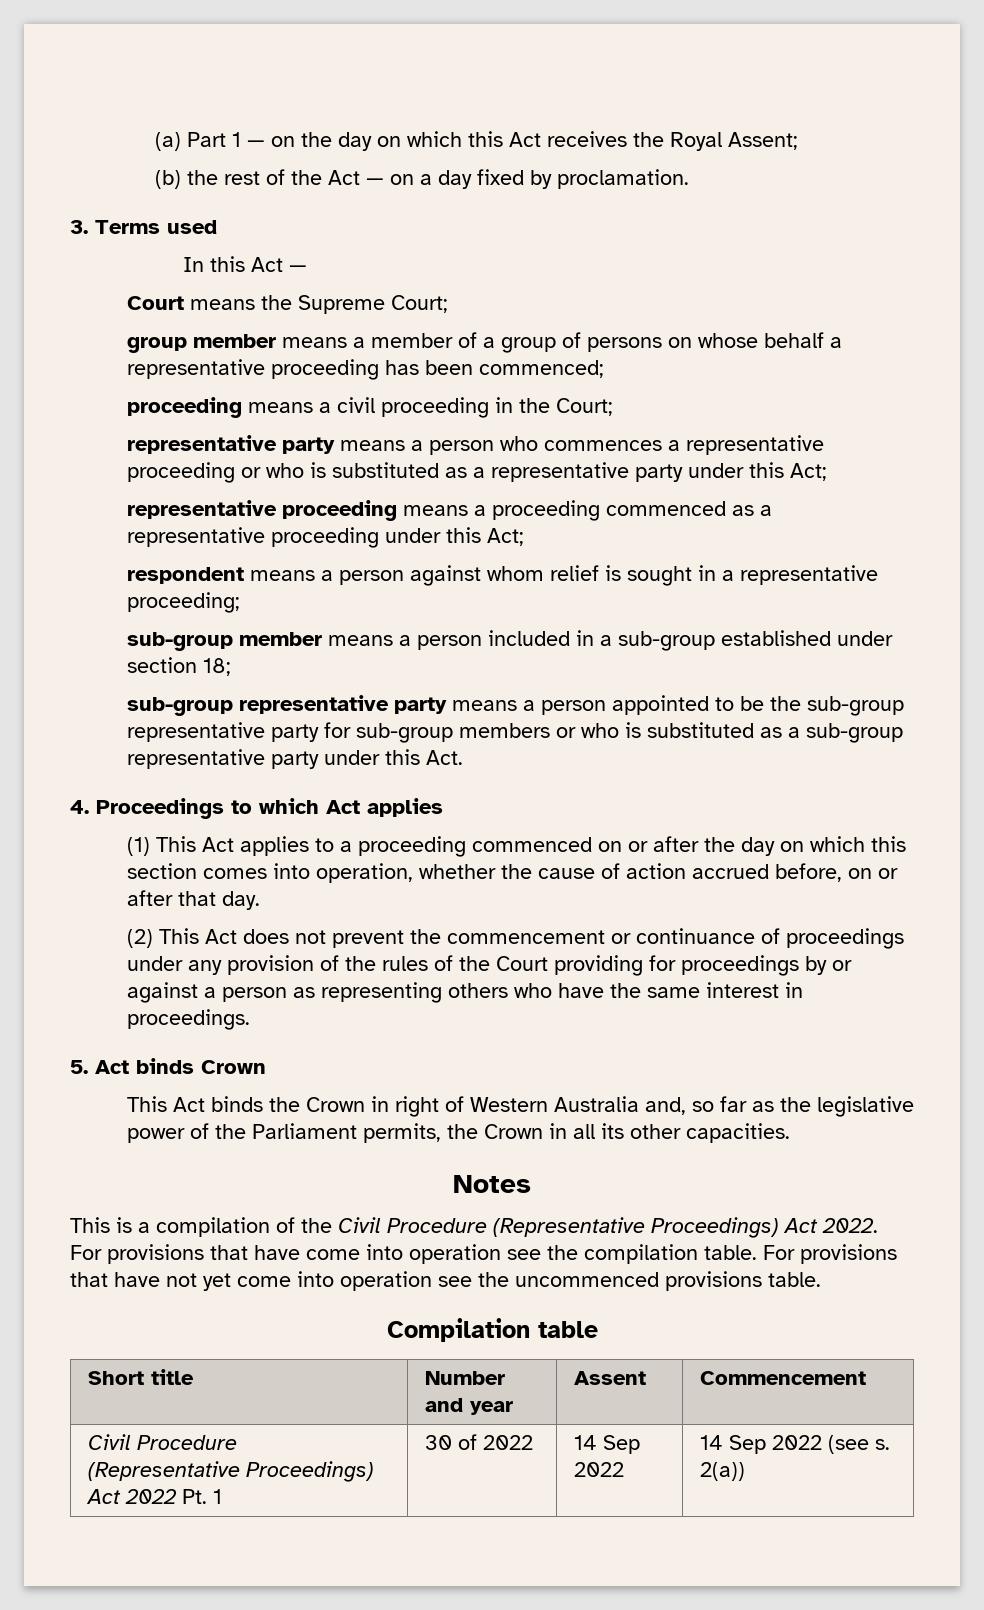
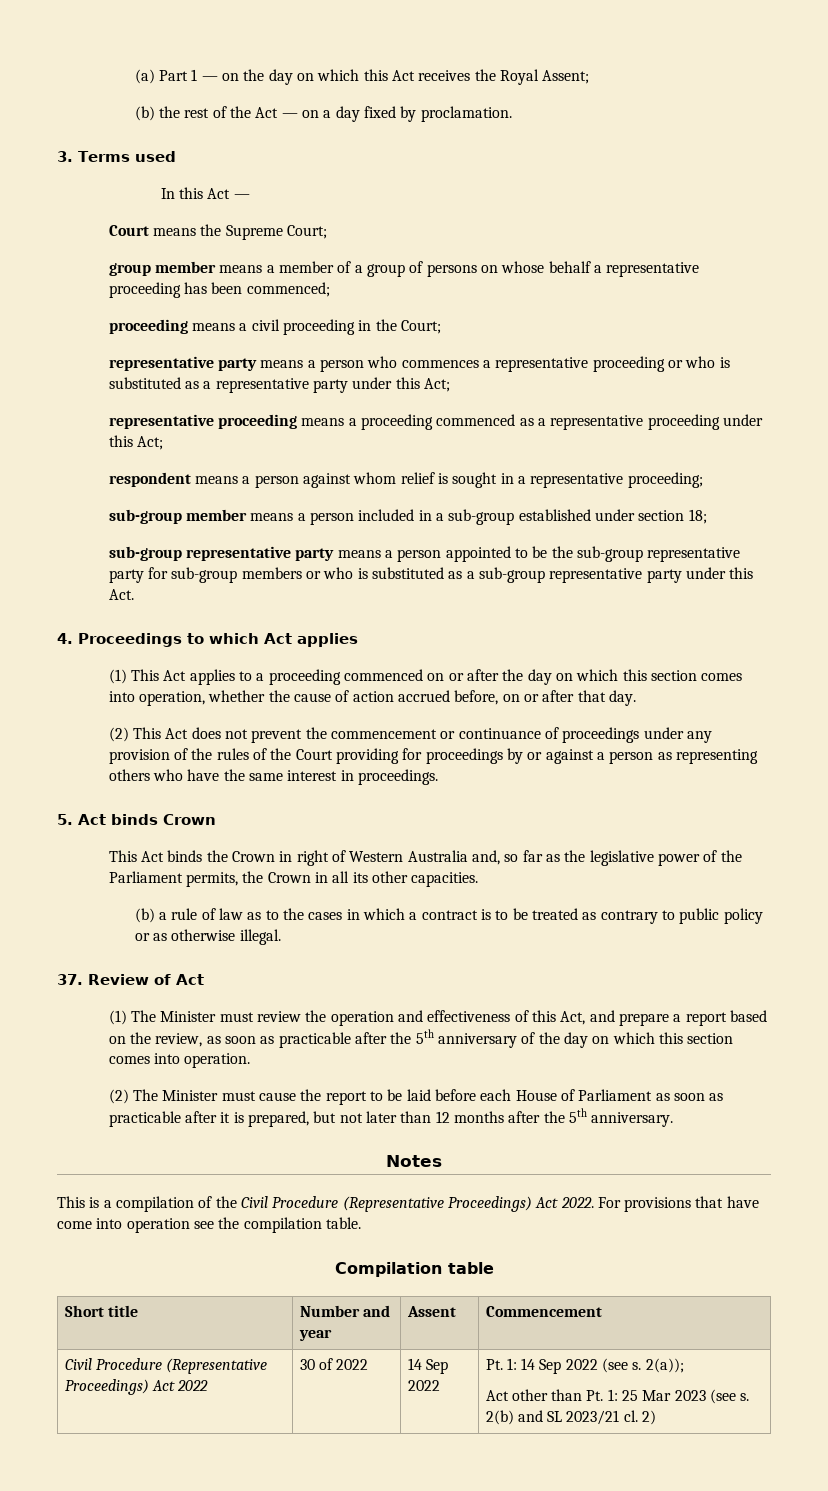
(790, 1133) none -> [134,908,763,924] [134,929,281,945] [57,974,204,985] [108,1010,767,1026] [108,1029,734,1048] [108,1053,251,1068] [108,1089,724,1105] [108,1108,674,1127] // (b) a rule of law as to the cases in which a contract is to be treated as contrary to public policy or as otherwise illegal. // 37. Review of Act // (1) The Minister must review the operation and effectiveness of this Act, and prepare a report based on the review, as soon as practicable after the 5th anniversary of the day on which this section comes into operation. // (2) The Minister must cause the report to be laid before each House of Parliament as soon as practicable after it is prepared, but not later than 12 months after the 5th anniversary.
[763,1244,897,1264] [70,1271,821,1291] For provisions that have not yet come into operation see the uncommenced provisions table. -> (361, 1223) none
[181,1489,222,1504] Pt. 1 -> (209, 1385) none
(624, 1469) none -> [485,1358,517,1370] Pt. 1:
[699,1462,745,1481] 2(a)) -> [645,1358,684,1373] [485,1389,750,1404] [485,1410,657,1425] 2(a)); // Act other than Pt. 1: 25 Mar 2023 (see s. 2(b) and SL 2023/21 cl. 2)

